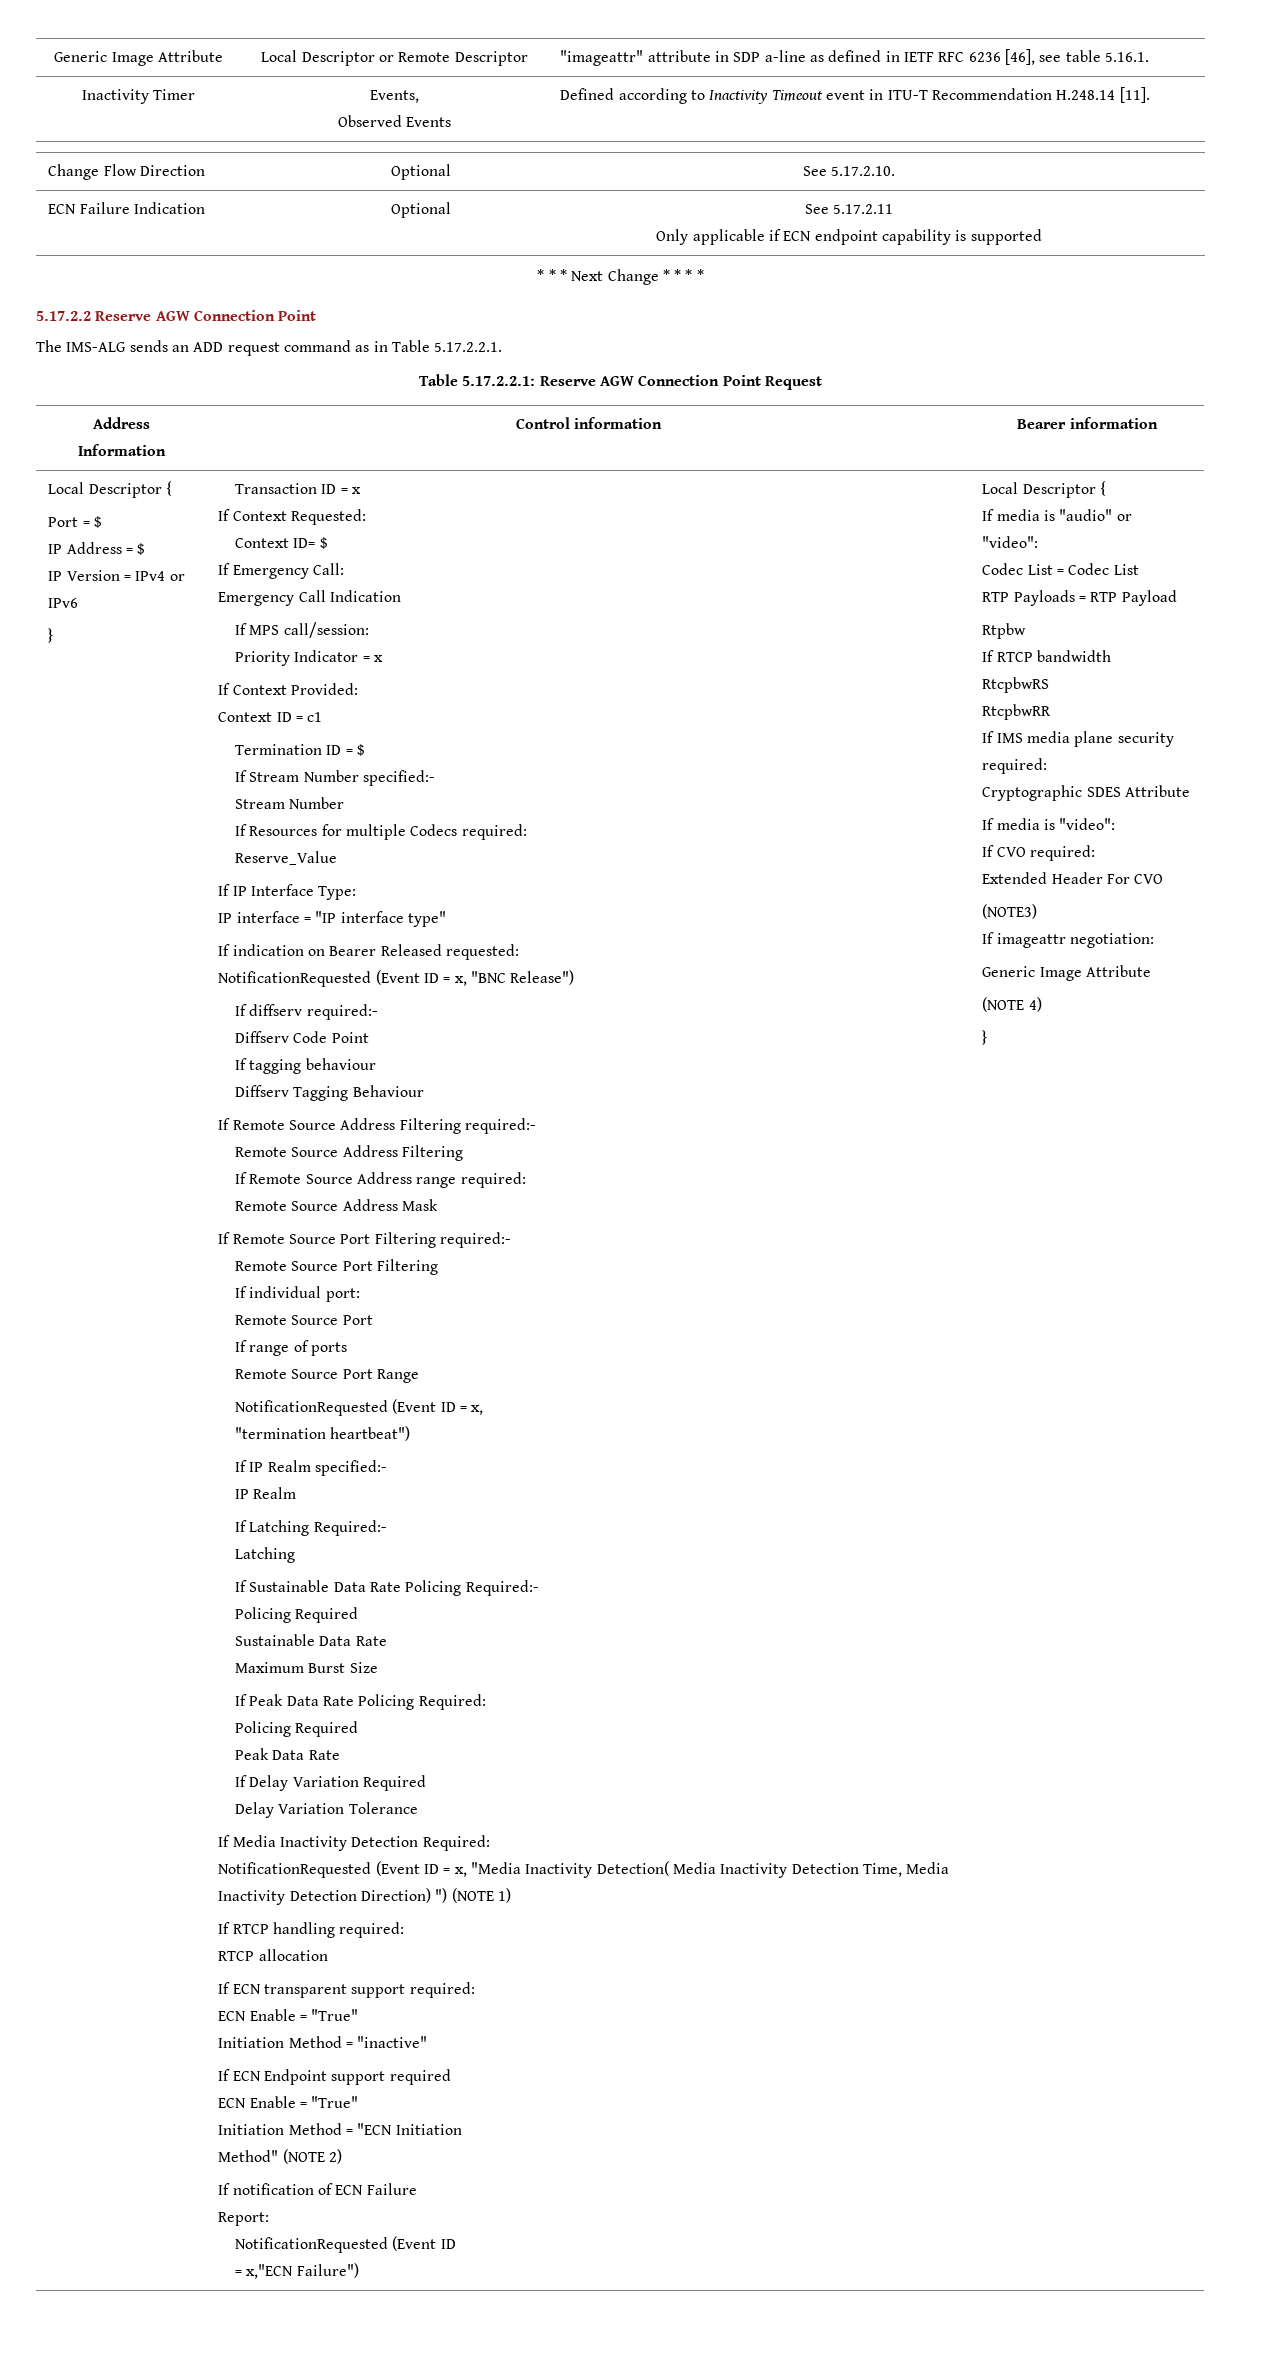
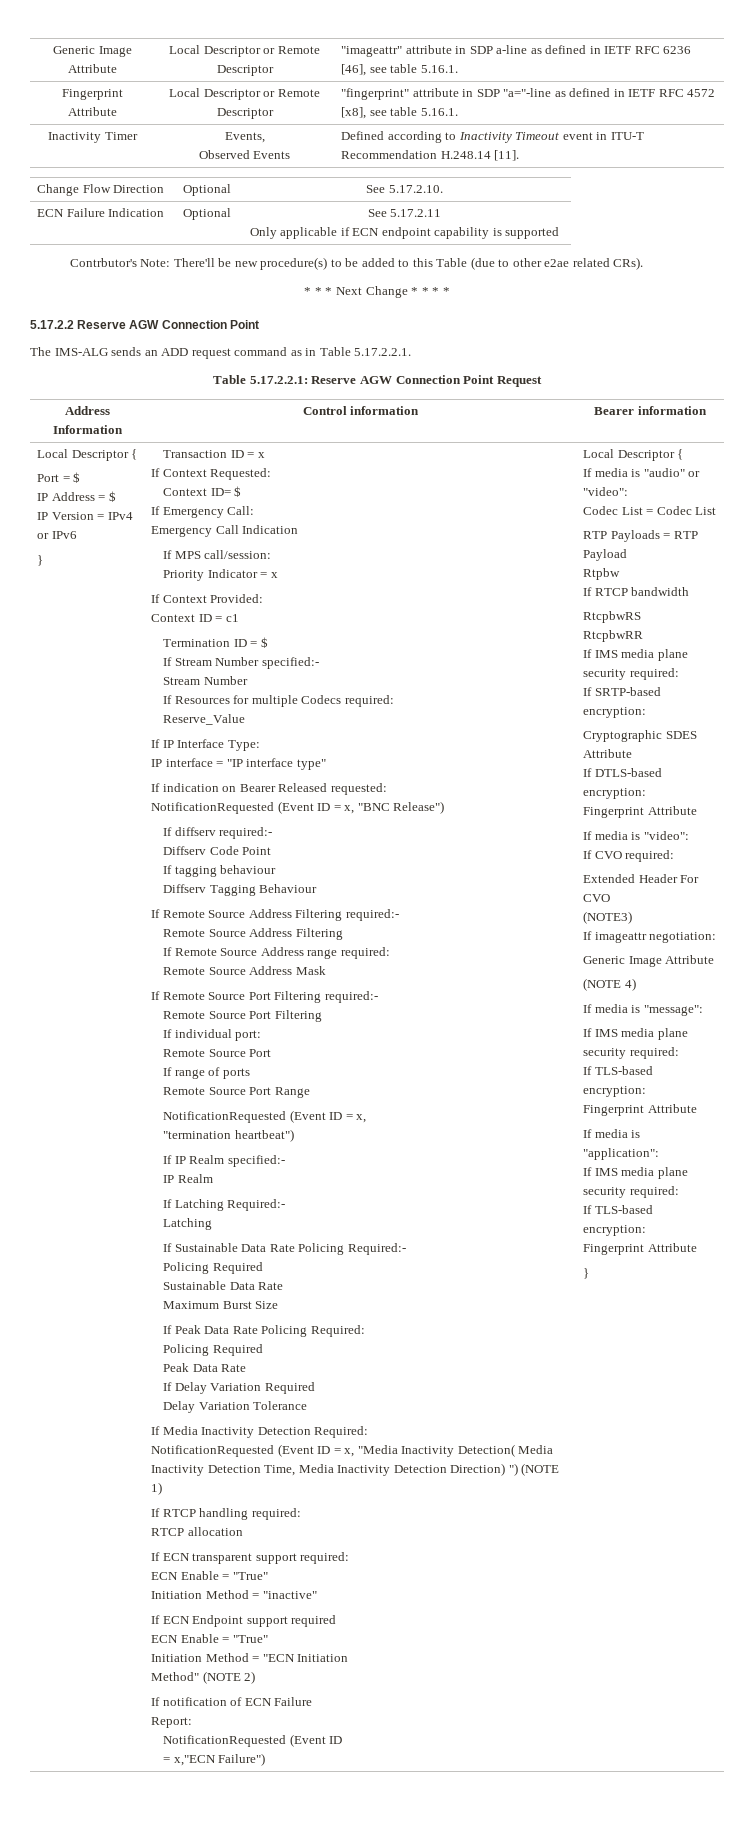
(1149, 57) none -> [62,89,123,100] [68,107,117,116] [169,88,320,100] [216,108,274,119] [341,88,716,100] [341,107,458,119] // Fingerprint Attribute | Local Descriptor or Remote Descriptor | "fingerprint" attribute in SDP "a="-line as defined in IETF RFC 4572 [x8], see table 5.16.1.
(1042, 237) none -> [69,257,644,270] // Contrbutor's Note: There'll be new procedure(s) to be added to this Table (due to other e2ae related CRs).
(1048, 766) none -> [583,687,661,696] [583,707,647,718] // If SRTP-based encryption:
(1191, 791) none -> [583,768,662,777] [583,788,647,799] [583,806,697,818] // If DTLS-based encryption: // Fingerprint Attribute
(1042, 1004) none -> [583,1004,703,1016] [583,1028,688,1040] [583,1047,679,1059] [583,1066,653,1075] [583,1086,647,1097] [583,1104,697,1116] [583,1129,641,1138] [583,1148,660,1160] [583,1167,688,1179] [583,1186,679,1198] [583,1205,653,1214] [583,1225,647,1236] [583,1243,697,1255] // If media is "message": // If IMS media plane security required: // If TLS-based encryption: // Fingerprint Attribute // If media is "application": // If IMS media plane security required: // If TLS-based encryption: // Fingerprint Attribute

